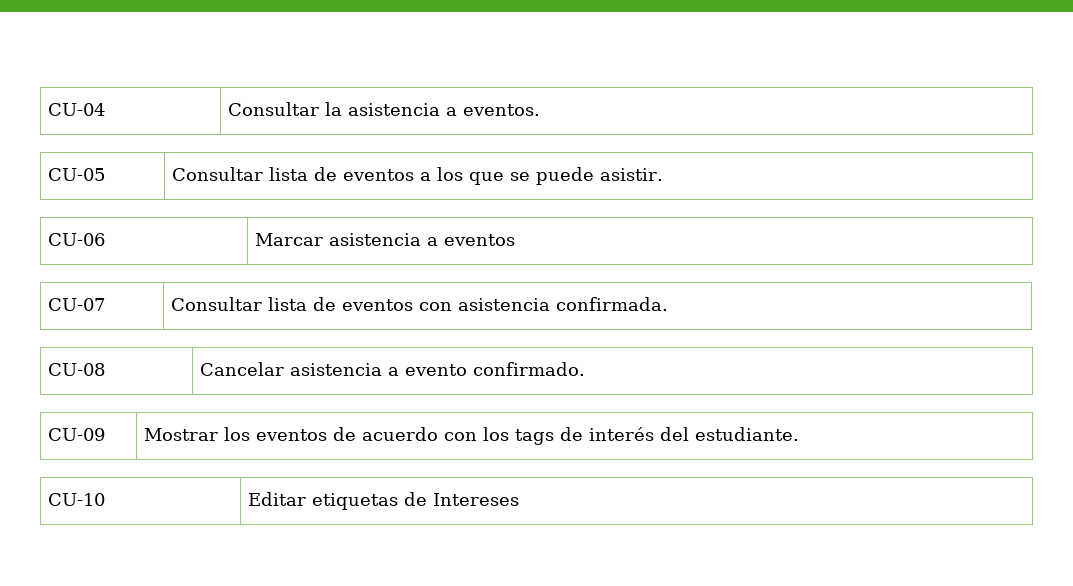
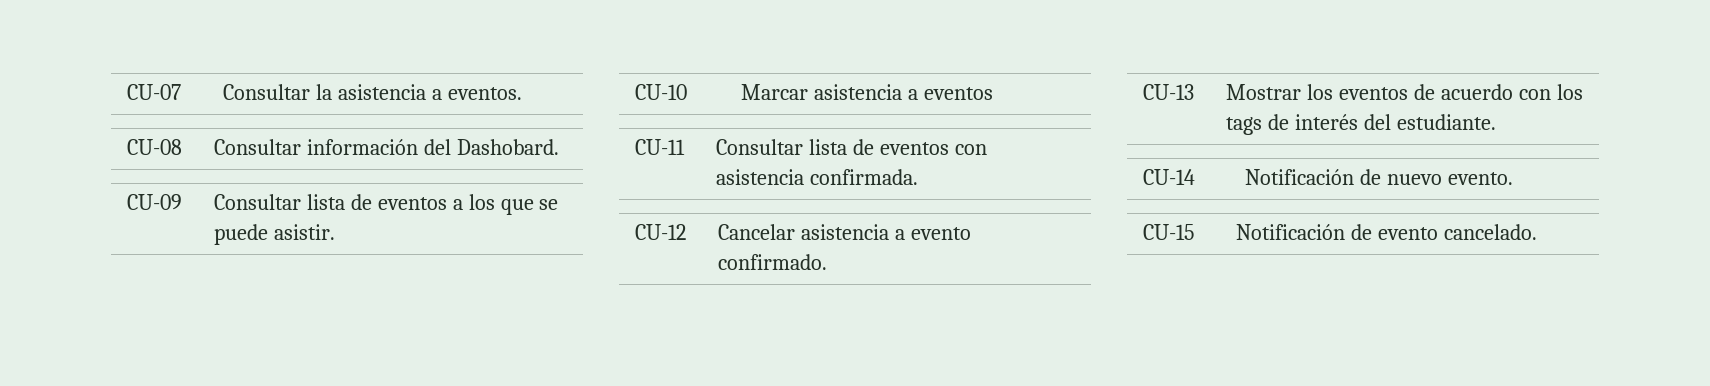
[47,103,105,116] CU-04 -> [126,84,181,100] CU-07
[47,168,105,181] CU-05 -> [126,139,182,155] [213,139,559,155] [126,194,182,210] CU-08 | Consultar información del Dashobard. // CU-09
[47,233,105,246] CU-06 -> [634,84,687,100] CU-10
[47,298,105,311] CU-07 -> [634,139,685,155] CU-11
[47,363,105,376] CU-08 -> [634,224,686,240] CU-12
[47,428,105,441] CU-09 -> [1142,84,1194,100] CU-13
[47,493,105,506] [247,492,519,510] CU-10 | Editar etiquetas de Intereses -> [1142,169,1195,185] [1244,169,1513,185] [1142,224,1194,240] [1235,224,1537,240] CU-14 | Notificación de nuevo evento. // CU-15 | Notificación de evento cancelado.

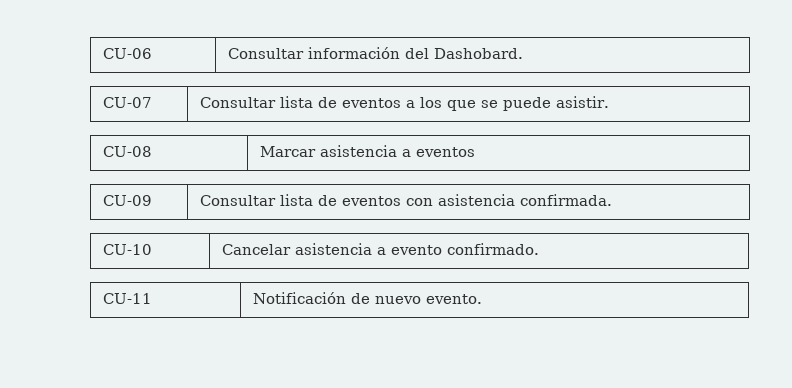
[126,84,181,100] [222,84,522,100] [126,139,182,155] CU-07 | Consultar la asistencia a eventos. // CU-08 -> [103,48,153,59] CU-06
[126,194,182,210] CU-09 -> [103,97,153,108] CU-07
[634,84,687,100] CU-10 -> [103,146,153,157] CU-08
[634,139,685,155] CU-11 -> [103,195,153,206] CU-09
[634,224,686,240] CU-12 -> [103,244,153,255] CU-10
[1142,84,1194,100] [1225,84,1583,100] [1225,114,1496,135] [1142,169,1195,185] CU-13 | Mostrar los eventos de acuerdo con los tags de interés del estudiante. // CU-14 -> [103,293,153,304] CU-11
[1142,224,1194,240] [1235,224,1537,240] // CU-15 | Notificación de evento cancelado. -> (483, 299) none

